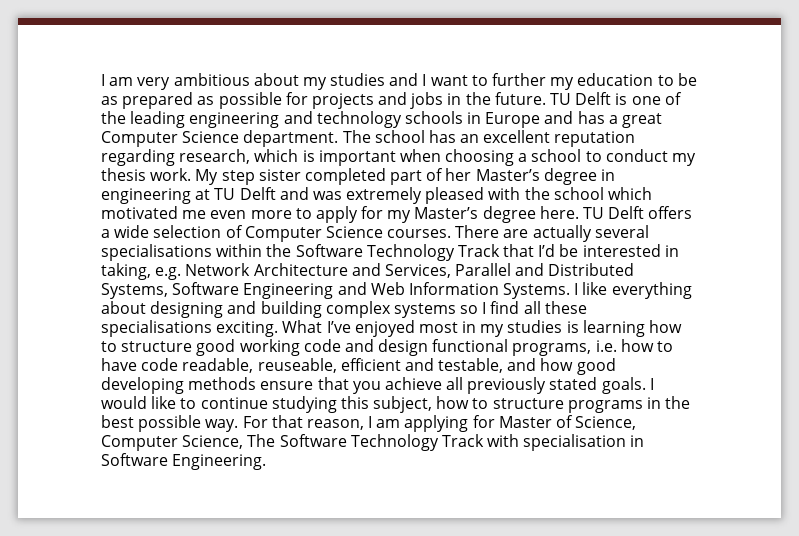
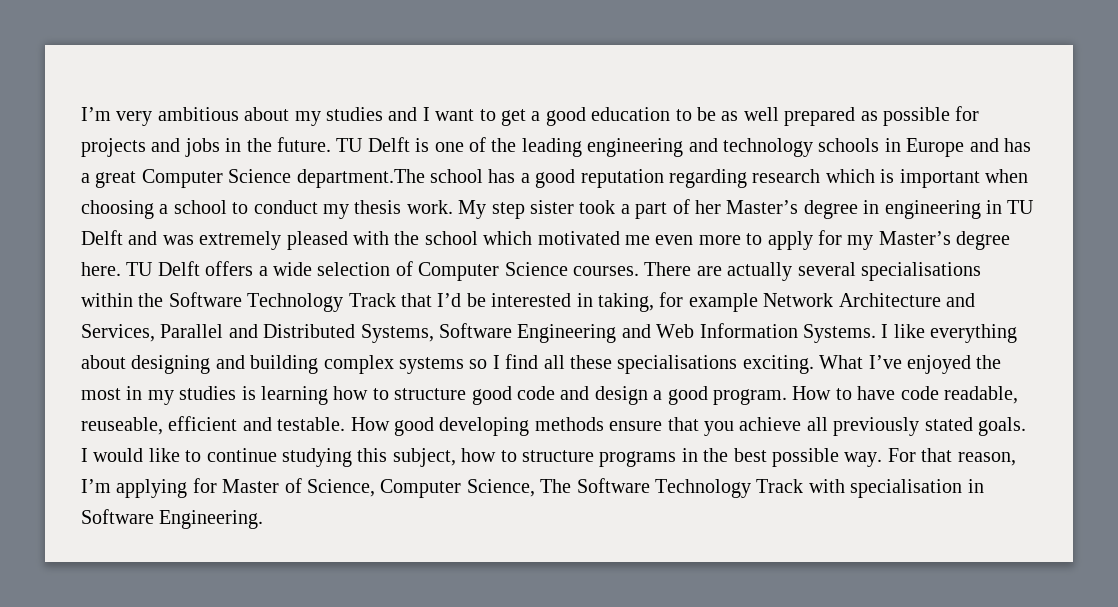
[101,74,134,86] I am -> [81,107,111,121] I’m
[492,73,575,90] further my -> [500,107,586,126] get a good
(118, 100) none -> [743,107,779,121] well
[243,130,551,147] department. The school has an excellent -> [296,169,576,188] department.The school has a good
[179,149,251,164] research, -> [752,169,821,183] research
[304,168,386,185] completed -> [579,200,630,214] took a
[195,189,211,200] at -> [985,200,1002,214] in
[155,267,182,280] e.g. -> [659,292,758,312] for example
(415, 328) none -> [976,355,1002,369] the
[239,339,300,356] working -> (512, 395) none
[432,339,654,356] functional programs, i.e. how -> [653,386,832,405] a good program. How
[438,358,574,373] testable, and how -> [277,417,390,431] testable. How
[368,416,401,428] I am -> [81,479,111,493] I’m

